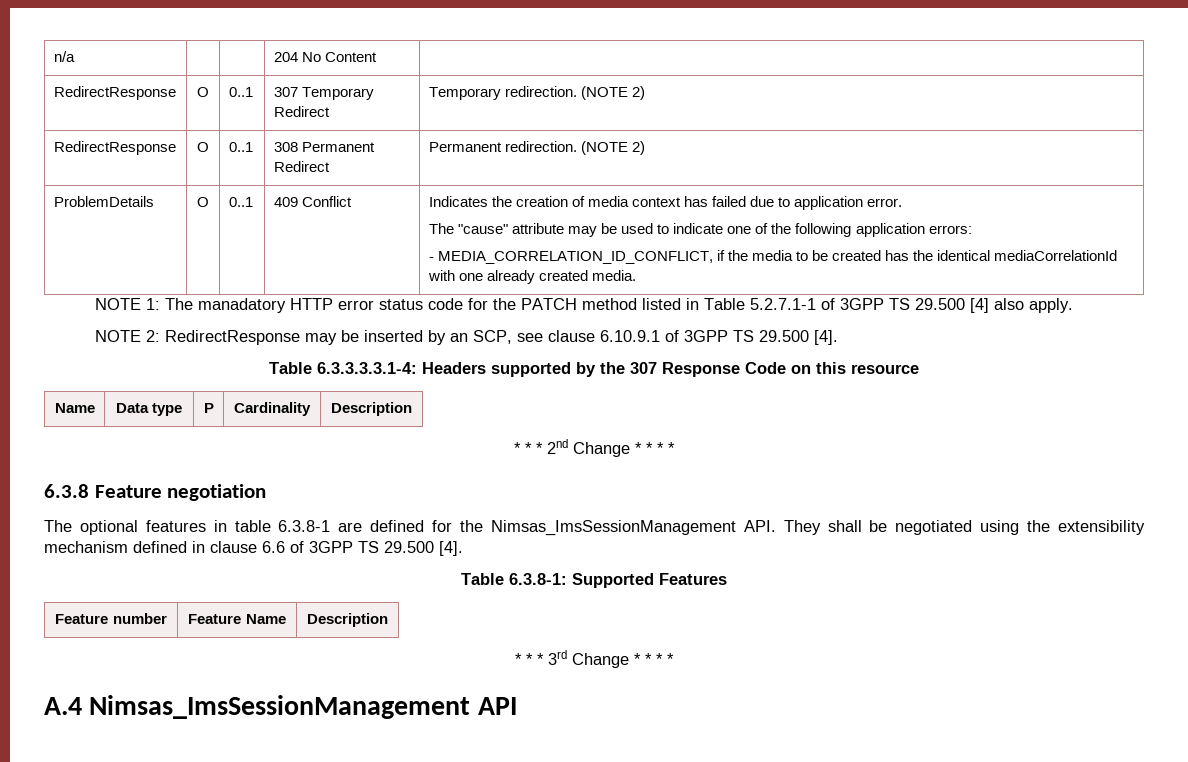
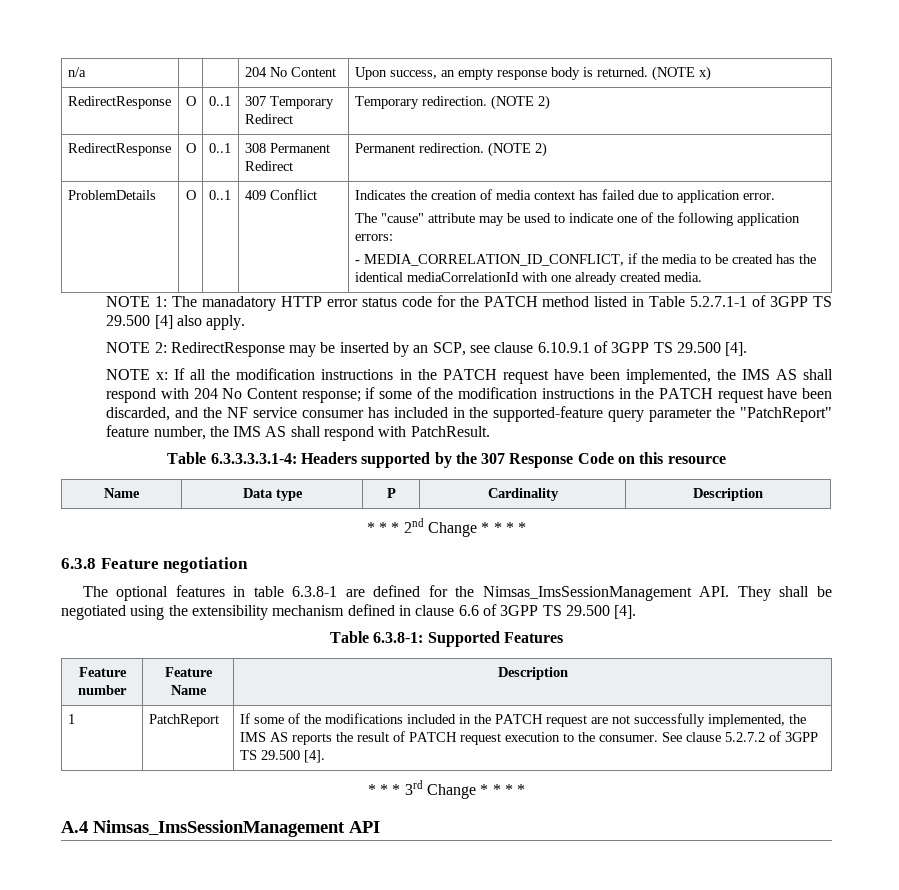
(378, 57) none -> [354,66,711,81] Upon success, an empty response body is returned. (NOTE x)
(839, 337) none -> [106,368,834,384] [106,387,833,403] [106,406,833,422] [106,425,490,441] // NOTE x: If all the modification instructions in the PATCH request have been implemented, the IMS AS shall respond with 204 No Content response; if some of the modification instructions in the PATCH request have been discarded, and the NF service consumer has included in the supported-feature query parameter the "PatchReport" feature number, the IMS AS shall respond with PatchResult.
(388, 620) none -> [67,714,75,724] [148,714,219,727] [239,713,806,727] [239,731,818,745] [239,750,325,763] // 1 | PatchReport | If some of the modifications included in the PATCH request are not successfully implemented, the IMS AS reports the result of PATCH request execution to the consumer. See clause 5.2.7.2 of 3GPP TS 29.500 [4].

